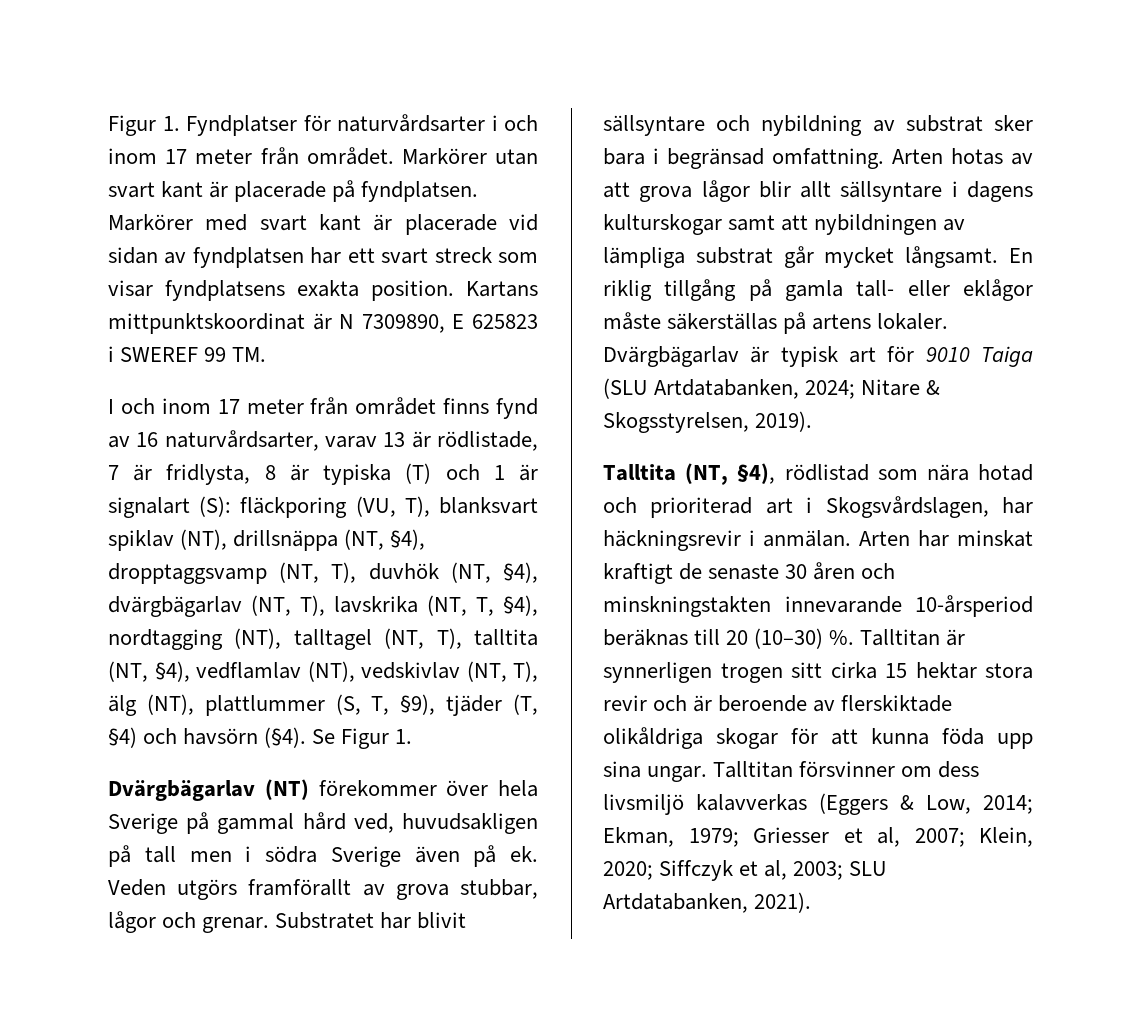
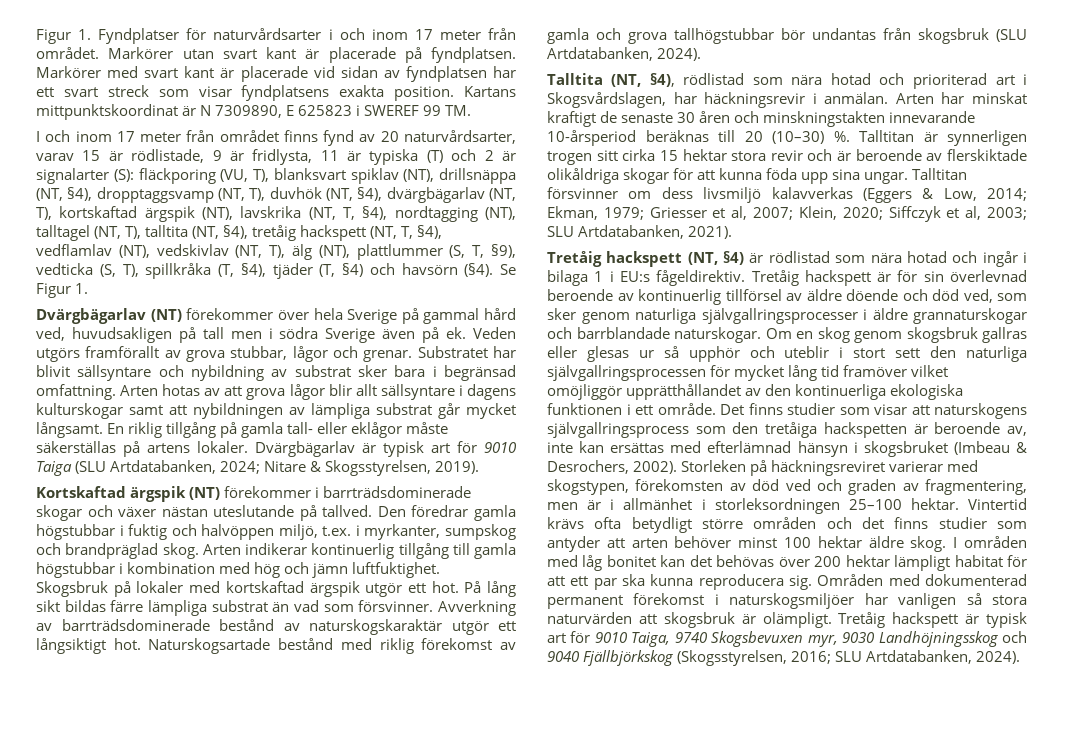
[136,432,159,447] 16 -> [380,131,399,142] 20
[383,432,406,447] 13 -> [82,150,101,161] 15
[108,465,119,480] 7 -> [212,150,222,161] 9
[264,465,276,480] 8 -> [320,150,339,161] 11
[493,464,538,481] [108,497,190,518] 1 är signalart -> [484,150,516,161] [36,168,109,184] 2 är signalarter
(325, 605) none -> [59,206,234,222] kortskaftad ärgspik (NT),
(190, 671) none -> [252,225,443,241] tretåig hackspett (NT, T, §4),
(436, 704) none -> [36,263,266,279] vedticka (S, T), spillkråka (T, §4),
(813, 421) none -> [36,486,472,502] [36,505,516,521] [36,524,516,540] [36,543,516,559] [36,562,441,578] [36,581,516,597] [36,600,516,616] [36,619,516,635] [36,638,516,654] [547,28,1027,44] [547,47,702,61] // Kortskaftad ärgspik (NT) förekommer i barrträdsdominerade skogar och växer nästan uteslutande på tallved. Den föredrar gamla högstubbar i fuktig och halvöppen miljö, t.ex. i myrkanter, sumpskog och brandpräglad skog. Arten indikerar kontinuerlig tillgång till gamla högstubbar i kombination med hög och jämn luftfuktighet. Skogsbruk på lokaler med kortskaftad ärgspik utgör ett hot. På lång sikt bildas färre lämpliga substrat än vad som försvinner. Avverkning av barrträdsdominerade bestånd av naturskogskaraktär utgör ett långsiktigt hot. Naturskogsartade bestånd med riklig förekomst av gamla och grova tallhögstubbar bör undantas från skogsbruk (SLU Artdatabanken, 2024).
(812, 902) none -> [547,251,1027,267] [547,270,1027,286] [547,289,1027,305] [547,308,1027,324] [547,327,1027,343] [547,346,1027,362] [547,365,949,381] [547,384,964,400] [547,403,1027,419] [547,422,1027,438] [547,441,1027,457] [547,460,979,476] [547,479,1027,495] [547,498,1027,514] [547,517,1027,533] [547,536,1027,552] [547,555,1027,571] [547,574,1027,590] [547,593,1027,609] [547,612,1027,628] [547,631,1027,647] [547,650,1021,666] // Tretåig hackspett (NT, §4) är rödlistad som nära hotad och ingår i bilaga 1 i EU:s fågeldirektiv. Tretåig hackspett är för sin överlevnad beroende av kontinuerlig tillförsel av äldre döende och död ved, som sker genom naturliga självgallringsprocesser i äldre grannaturskogar och barrblandade naturskogar. Om en skog genom skogsbruk gallras eller glesas ur så upphör och uteblir i stort sett den naturliga självgallringsprocessen för mycket lång tid framöver vilket omöjliggör upprätthållandet av den kontinuerliga ekologiska funktionen i ett område. Det finns studier som visar att naturskogens självgallringsprocess som den tretåiga hackspetten är beroende av, inte kan ersättas med efterlämnad hänsyn i skogsbruket (Imbeau & Desrochers, 2002). Storleken på häckningsreviret varierar med skogstypen, förekomsten av död ved och graden av fragmentering, men är i allmänhet i storleksordningen 25–100 hektar. Vintertid krävs ofta betydligt större områden och det finns studier som antyder att arten behöver minst 100 hektar äldre skog. I områden med låg bonitet kan det behövas över 200 hektar lämpligt habitat för att ett par ska kunna reproducera sig. Områden med dokumenterad permanent förekomst i naturskogsmiljöer har vanligen så stora naturvärden att skogsbruk är olämpligt. Tretåig hackspett är typisk art för 9010 Taiga, 9740 Skogsbevuxen myr, 9030 Landhöjningsskog och 9040 Fjällbjörkskog (Skogsstyrelsen, 2016; SLU Artdatabanken, 2024).

